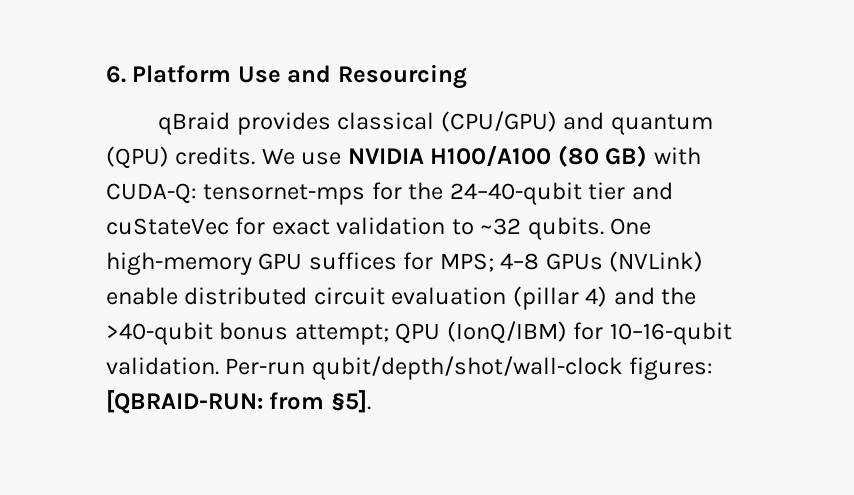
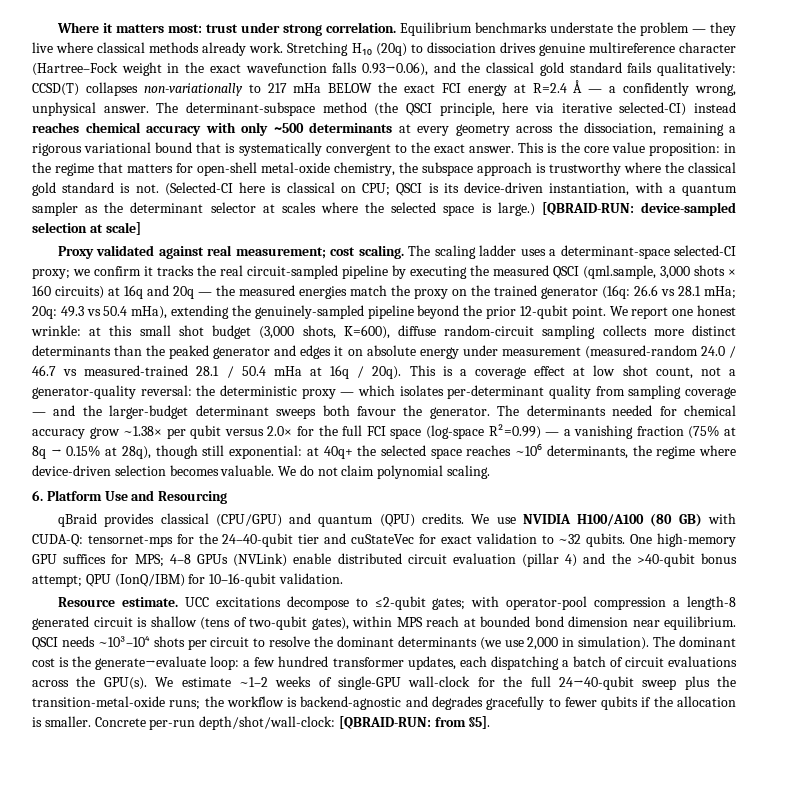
(106, 74) none -> [56,22,736,36] [32,42,736,56] [32,62,736,76] [32,80,736,96] [32,102,736,116] [32,122,736,136] [32,142,737,156] [32,162,736,176] [32,182,738,196] [32,202,736,216] [32,222,141,235] [57,245,736,259] [32,265,736,279] [32,285,736,299] [32,305,737,319] [31,325,736,339] [32,345,737,359] [32,365,736,379] [32,385,736,399] [32,405,737,419] [32,424,736,439] [32,444,736,459] [32,465,491,479] Where it matters most: trust under strong correlation. Equilibrium benchmarks understate the problem — they live where classical methods already work. Stretching H₁₀ (20q) to dissociation drives genuine multireference character (Hartree–Fock weight in the exact wavefunction falls 0.93→0.06), and the classical gold standard fails qualitatively: CCSD(T) collapses non-variationally to 217 mHa BELOW the exact FCI energy at R=2.4 Å — a confidently wrong, unphysical answer. The determinant-subspace method (the QSCI principle, here via iterative selected-CI) instead reaches chemical accuracy with only ~500 determinants at every geometry across the dissociation, remaining a rigorous variational bound that is systematically convergent to the exact answer. This is the core value proposition: in the regime that matters for open-shell metal-oxide chemistry, the subspace approach is trustworthy where the classical gold standard is not. (Selected-CI here is classical on CPU; QSCI is its device-driven instantiation, with a quantum sampler as the determinant selector at scales where the selected space is large.) [QBRAID-RUN: device-sampled selection at scale] // Proxy validated against real measurement; cost scaling. The scaling ladder uses a determinant-space selected-CI proxy; we confirm it tracks the real circuit-sampled pipeline by executing the measured QSCI (qml.sample, 3,000 shots × 160 circuits) at 16q and 20q — the measured energies match the proxy on the trained generator (16q: 26.6 vs 28.1 mHa; 20q: 49.3 vs 50.4 mHa), extending the genuinely-sampled pipeline beyond the prior 12-qubit point. We report one honest wrinkle: at this small shot budget (3,000 shots, K=600), diffuse random-circuit sampling collects more distinct determinants than the peaked generator and edges it on absolute energy under measurement (measured-random 24.0 / 46.7 vs measured-trained 28.1 / 50.4 mHa at 16q / 20q). This is a coverage effect at low shot count, not a generator-quality reversal: the deterministic proxy — which isolates per-determinant quality from sampling coverage — and the larger-budget determinant sweeps both favour the generator. The determinants needed for chemical accuracy grow ~1.38× per qubit versus 2.0× for the full FCI space (log-space R²=0.99) — a vanishing fraction (75% at 8q → 0.15% at 28q), though still exponential: at 40q+ the selected space reaches ~10⁶ determinants, the regime where device-driven selection becomes valuable. We do not claim polynomial scaling. //
[225,356,714,380] Per-run qubit/depth/shot/wall-clock figures: -> [57,596,736,610] [32,616,736,630] [32,636,736,650] [32,656,737,670] [32,676,736,690] [32,696,737,710] [32,716,336,730] // Resource estimate. UCC excitations decompose to ≤2-qubit gates; with operator-pool compression a length-8 generated circuit is shallow (tens of two-qubit gates), within MPS reach at bounded bond dimension near equilibrium. QSCI needs ~10³–10⁴ shots per circuit to resolve the dominant determinants (we use 2,000 in simulation). The dominant cost is the generate→evaluate loop: a few hundred transformer updates, each dispatching a batch of circuit evaluations across the GPU(s). We estimate ~1–2 weeks of single-GPU wall-clock for the full 24→40-qubit sweep plus the transition-metal-oxide runs; the workflow is backend-agnostic and degrades gracefully to fewer qubits if the allocation is smaller. Concrete per-run depth/shot/wall-clock:

